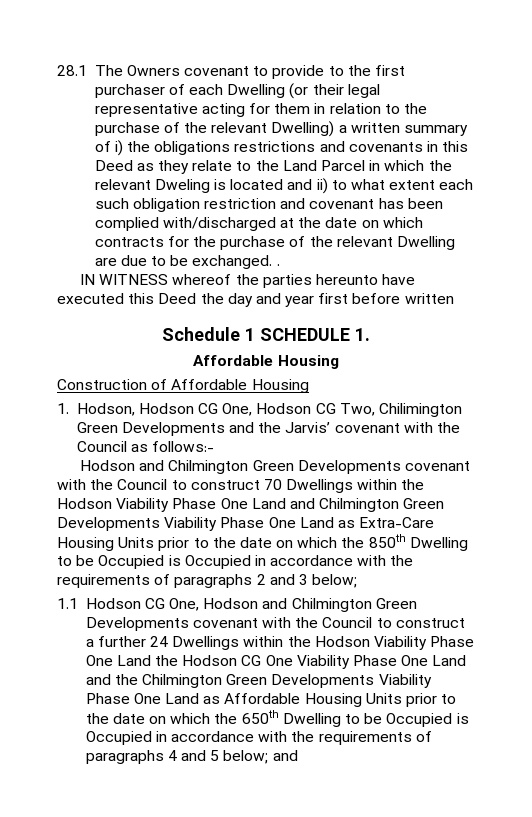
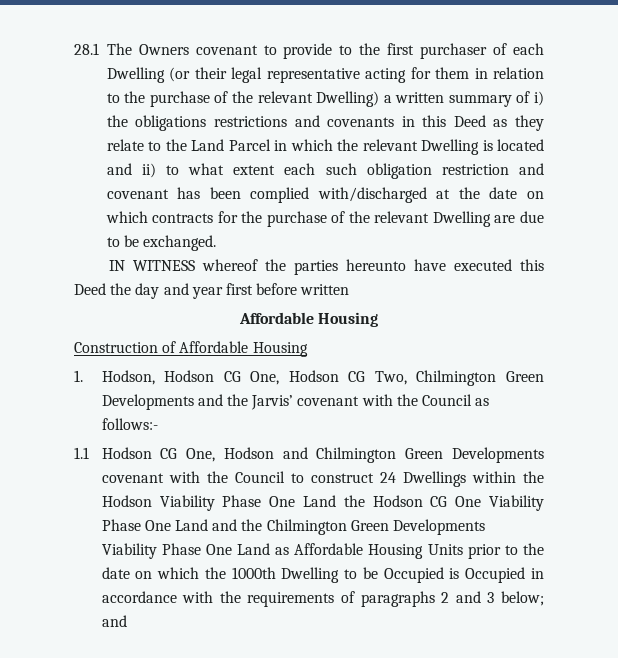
[154,179,210,193] Dweling -> [421,139,480,155] Dwelling
[276,264,280,266] . -> (217, 243) none
[162,327,370,341] // Schedule 1 SCHEDULE 1. -> (350, 289) none
[379,403,463,417] Chilimington -> [416,370,497,386] Chilmington
[80,460,470,474] [57,479,425,493] [57,498,445,512] [57,517,435,531] [57,534,468,551] [57,555,414,569] [57,574,358,588] // Hodson and Chilmington Green Developments covenant with the Council to construct 70 Dwellings within the Hodson Viability Phase One Land and Chilmington Green Developments Viability Phase One Land as Extra-Care Housing Units prior to the date on which the 850th Dwelling to be Occupied is Occupied in accordance with the requirements of paragraphs 2 and 3 below; -> (158, 424) none
[85,636,146,647] a further -> (374, 478) none
[241,710,279,724] 650th -> [231,567,276,579] 1000th
[167,750,220,761] 4 and 5 -> [441,591,495,603] 2 and 3

